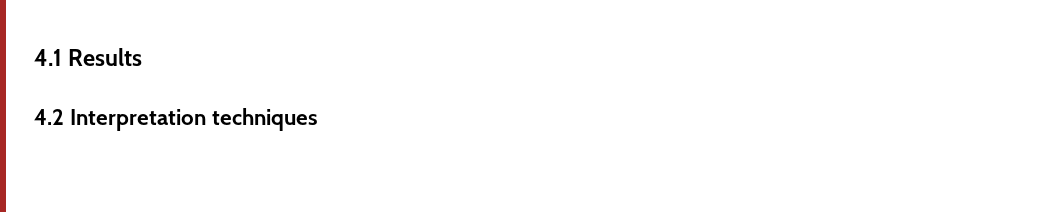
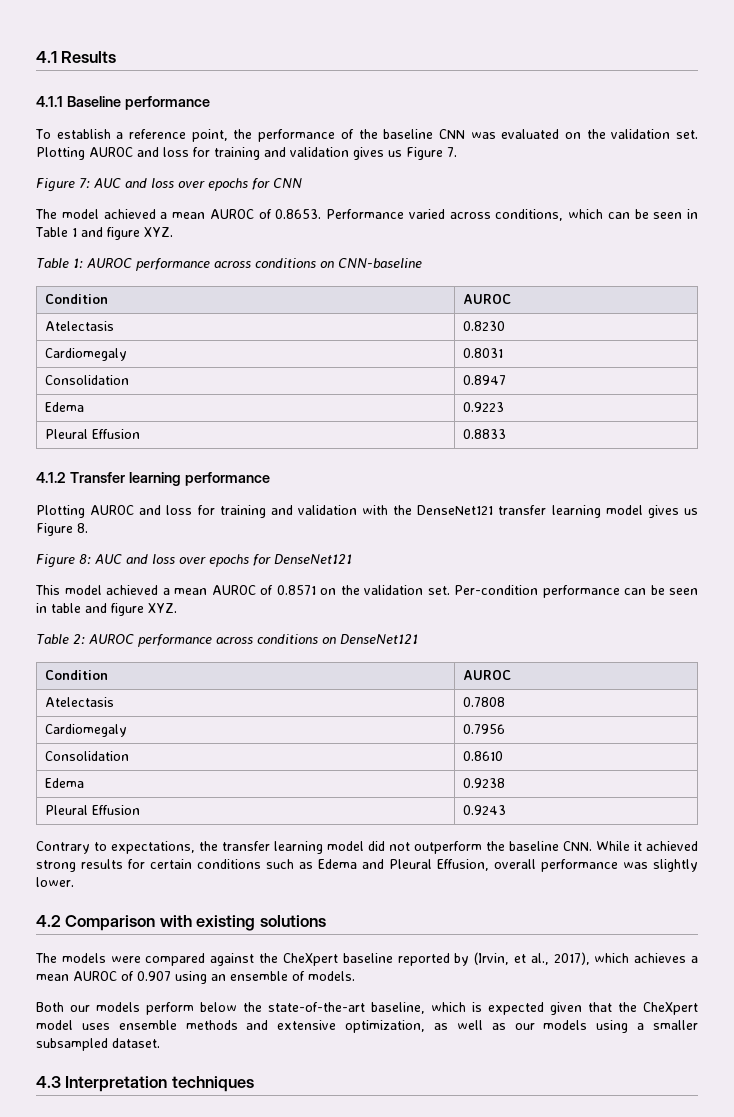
[34,109,64,125] 4.2 -> [36,96,210,110] [35,129,698,142] [36,147,457,160] [36,178,302,192] [35,209,698,221] [35,227,173,240] [36,258,422,271] [44,294,108,304] [462,294,511,304] [44,321,114,331] [462,321,505,331] [44,348,127,361] [462,348,503,358] [44,375,129,385] [462,375,506,385] [44,402,84,412] [462,402,504,412] [44,429,140,439] [462,429,506,439] [36,472,270,486] [36,505,698,518] [36,523,88,536] [36,554,352,568] [35,585,698,598] [36,603,177,616] [36,634,418,647] [44,670,108,680] [462,670,511,680] [44,697,114,707] [462,697,505,707] [44,724,127,737] [462,724,505,734] [44,751,129,761] [462,751,503,761] [44,778,84,788] [462,778,505,788] [44,805,140,815] [462,805,506,815] [36,841,698,854] [36,859,698,872] [36,877,74,887] [36,915,326,931] [35,952,698,966] [36,971,355,984] [36,1002,698,1015] [36,1020,698,1033] [36,1038,160,1051] [36,1076,61,1088] 4.1.1 Baseline performance // To establish a reference point, the performance of the baseline CNN was evaluated on the validation set. Plotting AUROC and loss for training and validation gives us Figure 7. // Figure 7: AUC and loss over epochs for CNN // The model achieved a mean AUROC of 0.8653. Performance varied across conditions, which can be seen in Table 1 and figure XYZ. // Table 1: AUROC performance across conditions on CNN-baseline // Condition | AUROC // Atelectasis | 0.8230 // Cardiomegaly | 0.8031 // Consolidation | 0.8947 // Edema | 0.9223 // Pleural Effusion | 0.8833 // 4.1.2 Transfer learning performance // Plotting AUROC and loss for training and validation with the DenseNet121 transfer learning model gives us Figure 8. // Figure 8: AUC and loss over epochs for DenseNet121 // This model achieved a mean AUROC of 0.8571 on the validation set. Per-condition performance can be seen in table and figure XYZ. // Table 2: AUROC performance across conditions on DenseNet121 // Condition | AUROC // Atelectasis | 0.7808 // Cardiomegaly | 0.7956 // Consolidation | 0.8610 // Edema | 0.9238 // Pleural Effusion | 0.9243 // Contrary to expectations, the transfer learning model did not outperform the baseline CNN. While it achieved strong results for certain conditions such as Edema and Pleural Effusion, overall performance was slightly lower. // 4.2 Comparison with existing solutions // The models were compared against the CheXpert baseline reported by (Irvin, et al., 2017), which achieves a mean AUROC of 0.907 using an ensemble of models. // Both our models perform below the state-of-the-art baseline, which is expected given that the CheXpert model uses ensemble methods and extensive optimization, as well as our models using a smaller subsampled dataset. // 4.3

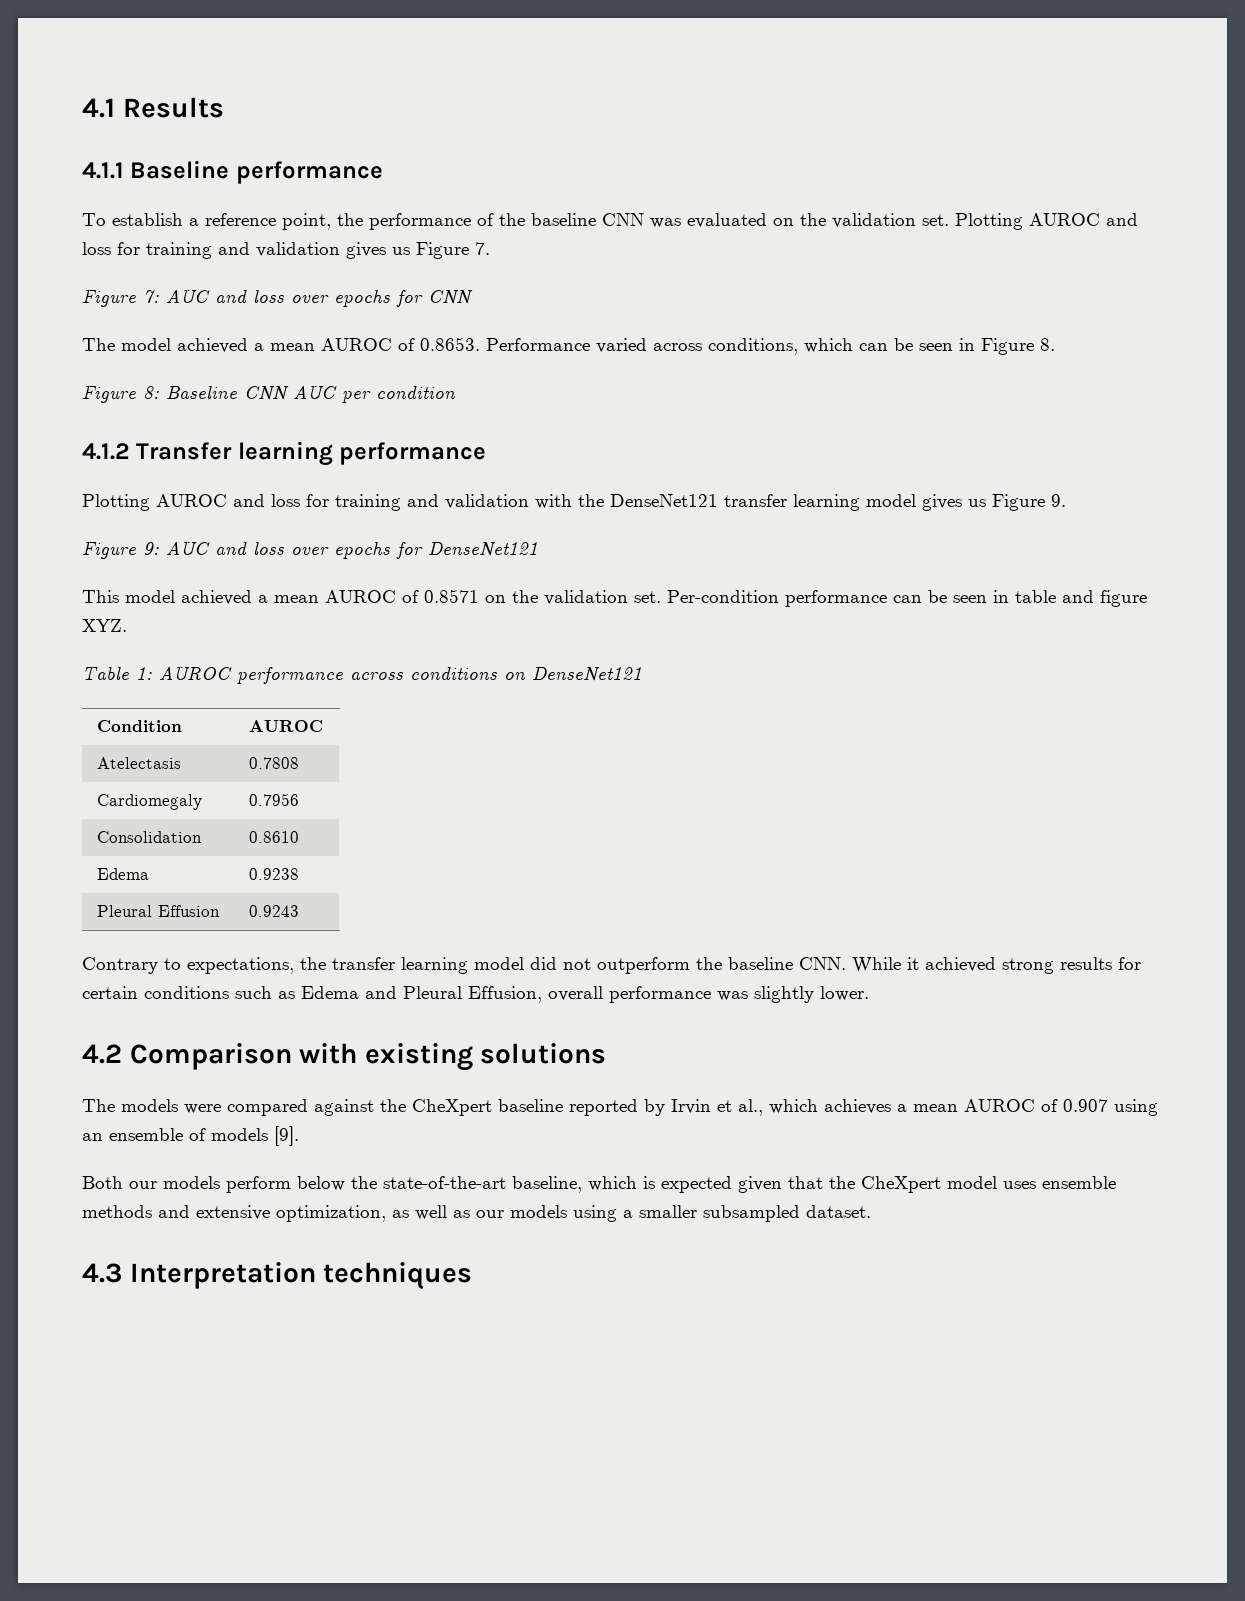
[35,227,173,240] [36,258,422,271] [44,294,108,304] [462,294,511,304] [44,321,114,331] [462,321,505,331] [44,348,127,361] [462,348,503,358] [44,375,129,385] [462,375,506,385] [44,402,84,412] [462,402,504,412] [44,429,140,439] [462,429,506,439] Table 1 and figure XYZ. // Table 1: AUROC performance across conditions on CNN-baseline // Condition | AUROC // Atelectasis | 0.8230 // Cardiomegaly | 0.8031 // Consolidation | 0.8947 // Edema | 0.9223 // Pleural Effusion | 0.8833 -> [981,338,1055,355] [82,385,456,403] Figure 8. // Figure 8: Baseline CNN AUC per condition
[77,523,88,533] [36,554,91,568] 8. // Figure 8: -> [1051,494,1066,507] [82,541,159,559] 9. // Figure 9:
[72,634,85,645] 2: -> [136,667,152,680] 1:
[474,952,510,965] (Irvin, -> [671,1099,711,1114] Irvin
[553,952,590,965] 2017), -> (763, 1107) none
[308,971,355,981] models. -> [211,1126,299,1146] models [9].

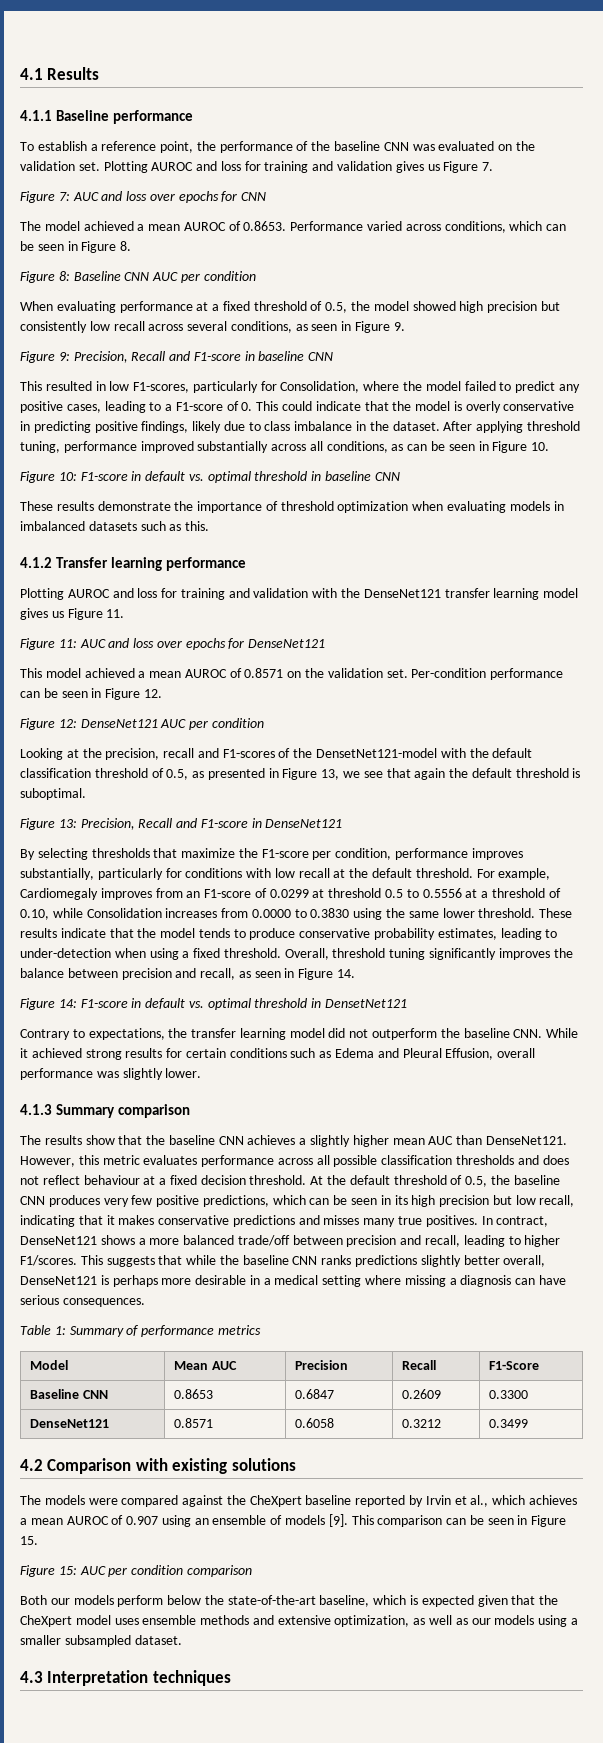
(456, 392) none -> [20,301,560,313] [20,321,405,333] [20,351,334,363] [20,381,580,393] [20,401,575,413] [20,421,580,433] [20,441,550,453] [20,471,400,483] [20,501,564,513] [20,521,210,531] // When evaluating performance at a fixed threshold of 0.5, the model showed high precision but consistently low recall across several conditions, as seen in Figure 9. // Figure 9: Precision, Recall and F1-score in baseline CNN // This resulted in low F1-scores, particularly for Consolidation, where the model failed to predict any positive cases, leading to a F1-score of 0. This could indicate that the model is overly conservative in predicting positive findings, likely due to class imbalance in the dataset. After applying threshold tuning, performance improved substantially across all conditions, as can be seen in Figure 10. // Figure 10: F1-score in default vs. optimal threshold in baseline CNN // These results demonstrate the importance of threshold optimization when evaluating models in imbalanced datasets such as this.
[1051,494,1066,507] [82,541,159,559] 9. // Figure 9: -> [106,609,125,618] [20,638,77,650] 11. // Figure 11:
[1015,590,1147,607] [82,619,127,632] [82,666,642,684] [96,720,182,732] [248,720,323,732] [96,757,181,769] [248,757,299,769] [96,794,202,810] [248,793,299,806] [96,831,202,843] [248,831,299,843] [96,868,149,880] [248,868,299,880] [96,905,220,917] [248,905,299,917] table and figure XYZ. // Table 1: AUROC performance across conditions on DenseNet121 // Condition | AUROC // Atelectasis | 0.7808 // Cardiomegaly | 0.7956 // Consolidation | 0.8610 // Edema | 0.9238 // Pleural Effusion | 0.9243 -> [105,688,162,700] [20,718,264,730] [20,748,533,760] [20,768,581,780] [20,788,86,800] [20,818,343,830] [20,848,523,860] [20,868,551,880] [20,888,561,900] [20,908,573,920] [20,928,558,940] [20,948,573,960] [20,968,356,980] [20,998,408,1010] Figure 12. // Figure 12: DenseNet121 AUC per condition // Looking at the precision, recall and F1-scores of the DensetNet121-model with the default classification threshold of 0.5, as presented in Figure 13, we see that again the default threshold is suboptimal. // Figure 13: Precision, Recall and F1-score in DenseNet121 // By selecting thresholds that maximize the F1-score per condition, performance improves substantially, particularly for conditions with low recall at the default threshold. For example, Cardiomegaly improves from an F1-score of 0.0299 at threshold 0.5 to 0.5556 at a threshold of 0.10, while Consolidation increases from 0.0000 to 0.3830 using the same lower threshold. These results indicate that the model tends to produce conservative probability estimates, leading to under-detection when using a fixed threshold. Overall, threshold tuning significantly improves the balance between precision and recall, as seen in Figure 14. // Figure 14: F1-score in default vs. optimal threshold in DensetNet121
(869, 993) none -> [20,1104,191,1118] [20,1135,567,1147] [20,1155,569,1167] [20,1175,560,1187] [20,1195,575,1207] [20,1215,549,1227] [20,1235,561,1247] [20,1255,546,1267] [20,1275,566,1287] [20,1295,145,1307] [20,1325,261,1337] [29,1360,68,1370] [173,1361,237,1370] [294,1360,348,1370] [401,1360,436,1370] [488,1361,539,1370] [29,1389,108,1399] [173,1389,213,1399] [294,1389,334,1399] [401,1389,441,1399] [488,1390,528,1399] [29,1419,109,1428] [173,1418,213,1428] [294,1418,334,1428] [401,1419,441,1428] [488,1419,528,1428] // 4.1.3 Summary comparison // The results show that the baseline CNN achieves a slightly higher mean AUC than DenseNet121. However, this metric evaluates performance across all possible classification thresholds and does not reflect behaviour at a fixed decision threshold. At the default threshold of 0.5, the baseline CNN produces very few positive predictions, which can be seen in its high precision but low recall, indicating that it makes conservative predictions and misses many true positives. In contract, DenseNet121 shows a more balanced trade/off between precision and recall, leading to higher F1/scores. This suggests that while the baseline CNN ranks predictions slightly better overall, DenseNet121 is perhaps more desirable in a medical setting where missing a diagnosis can have serious consequences. // Table 1: Summary of performance metrics // Model | Mean AUC | Precision | Recall | F1-Score // Baseline CNN | 0.8653 | 0.6847 | 0.2609 | 0.3300 // DenseNet121 | 0.8571 | 0.6058 | 0.3212 | 0.3499
(299, 1136) none -> [351,1515,567,1527] [20,1536,38,1545] [20,1565,252,1577] This comparison can be seen in Figure 15. // Figure 15: AUC per condition comparison

